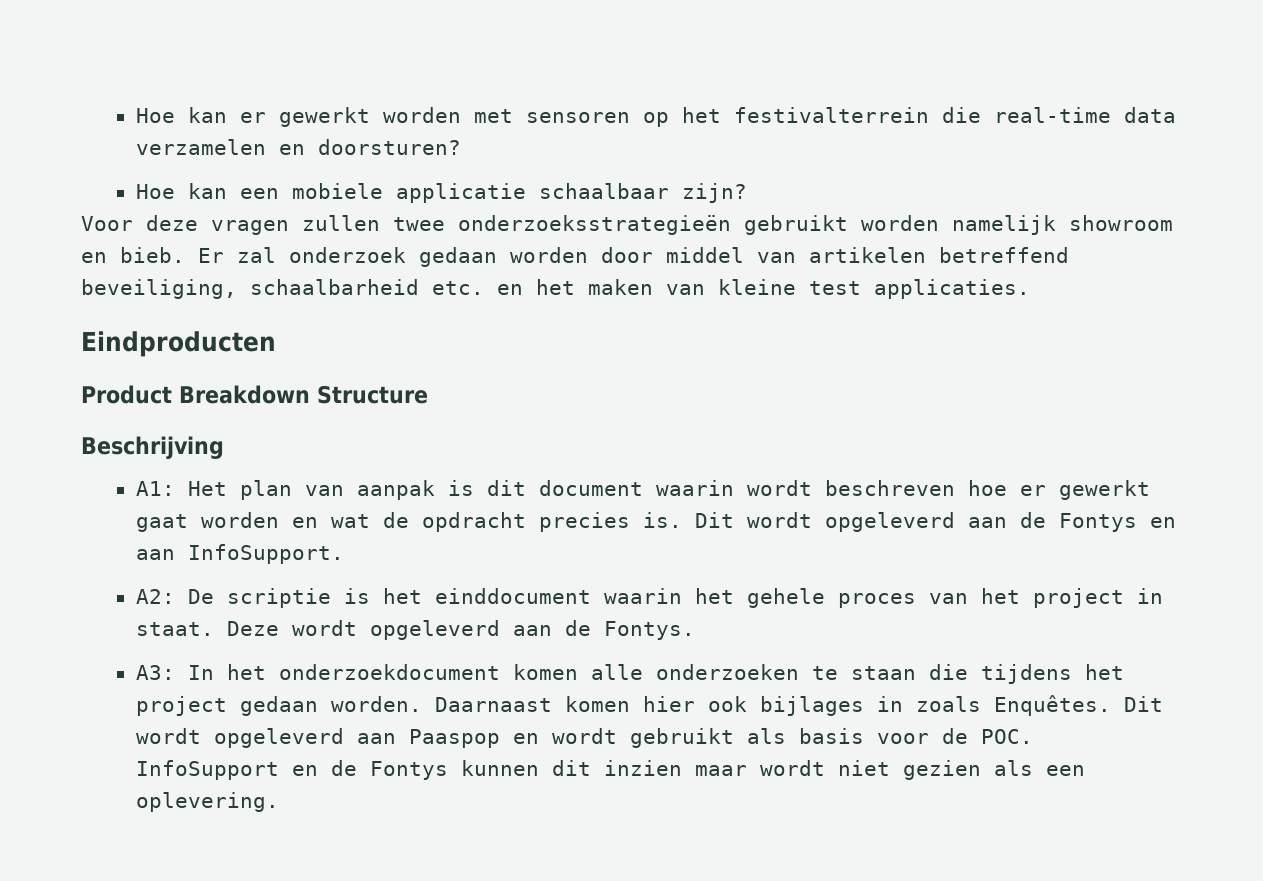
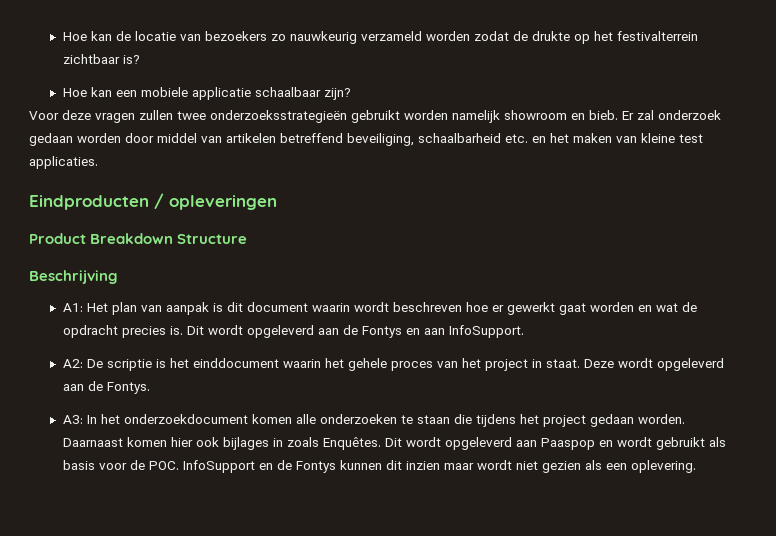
[135,107,1176,127] [135,139,461,155] Hoe kan er gewerkt worden met sensoren op het festivalterrein die real-time data verzamelen en doorsturen? -> [62,31,698,44] [62,54,140,64] Hoe kan de locatie van bezoekers zo nauwkeurig verzameld worden zodat de drukte op het festivalterrein zichtbaar is?
(276, 344) none -> [154,193,277,210] / opleveringen

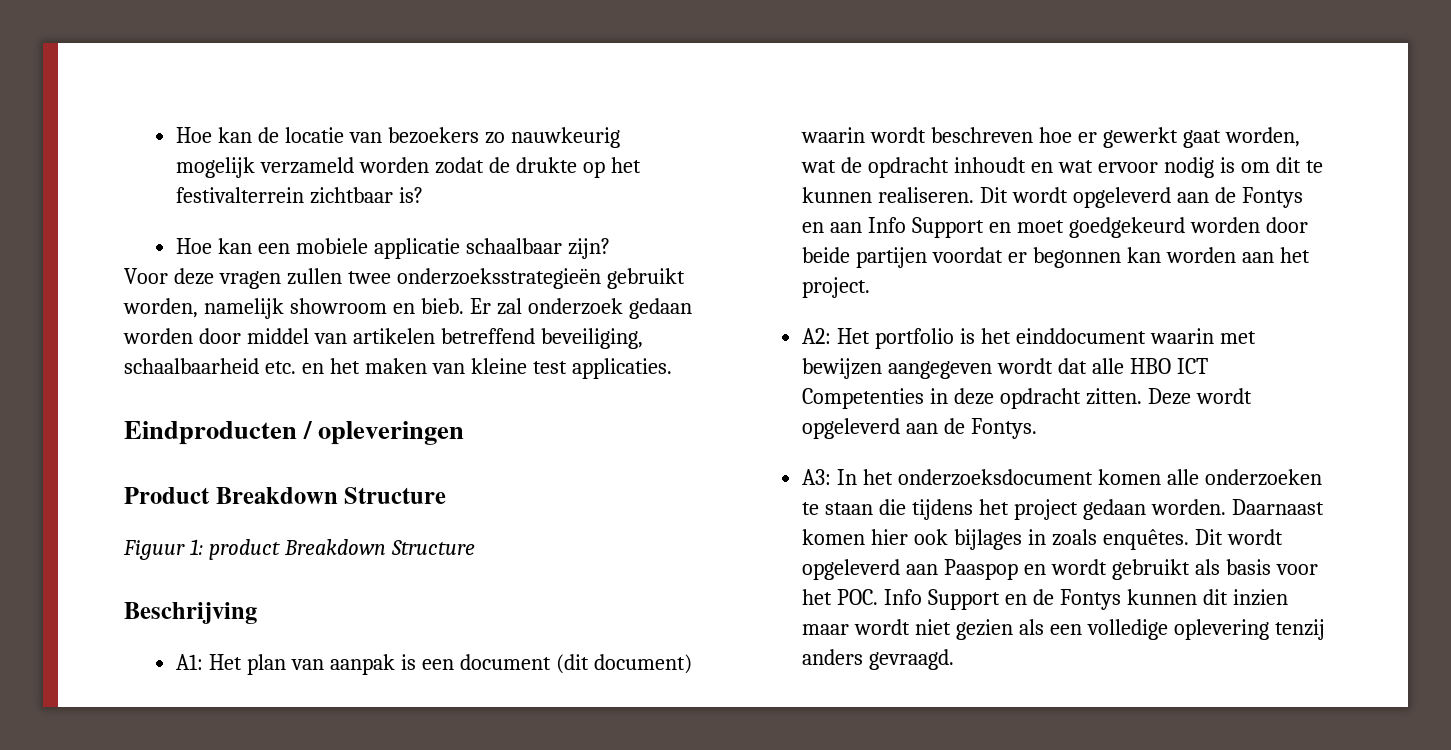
(357, 37) none -> [176,157,256,178] mogelijk
[404,110,448,120] worden -> [123,298,198,318] worden,
[418,133,501,143] schaalbarheid -> [124,358,259,374] schaalbaarheid
(248, 239) none -> [123,539,475,560] // Figuur 1: product Breakdown Structure
[226,302,308,312] dit document -> [421,654,692,674] een document (dit document)
[589,302,652,312] worden en -> [1224,127,1300,147] worden,
[121,326,183,338] precies is. -> [954,157,1323,178] [802,187,975,203] inhoudt en wat ervoor nodig is om dit te kunnen realiseren.
[448,325,524,338] InfoSupport. -> [868,217,1308,238] [802,247,1310,268] [802,277,871,298] Info Support en moet goedgekeurd worden door beide partijen voordat er begonnen kan worden aan het project.
[86,359,152,371] De scriptie -> [837,328,955,349] Het portfolio
[324,358,580,371] het gehele proces van het project in staat. -> [1219,331,1256,344] [802,358,1208,379] [802,388,1143,409] met bewijzen aangegeven wordt dat alle HBO ICT Competenties in deze opdracht zitten.
[123,414,248,424] onderzoekdocument -> [898,469,1094,486] onderzoeksdocument
[322,437,381,450] Enquêtes. -> [1102,529,1189,550] enquêtes.
[129,460,255,473] de POC. InfoSupport -> [802,589,1001,610] het POC. Info Support
[630,460,696,473] oplevering. -> [1086,619,1325,640] [802,649,955,670] volledige oplevering tenzij anders gevraagd.

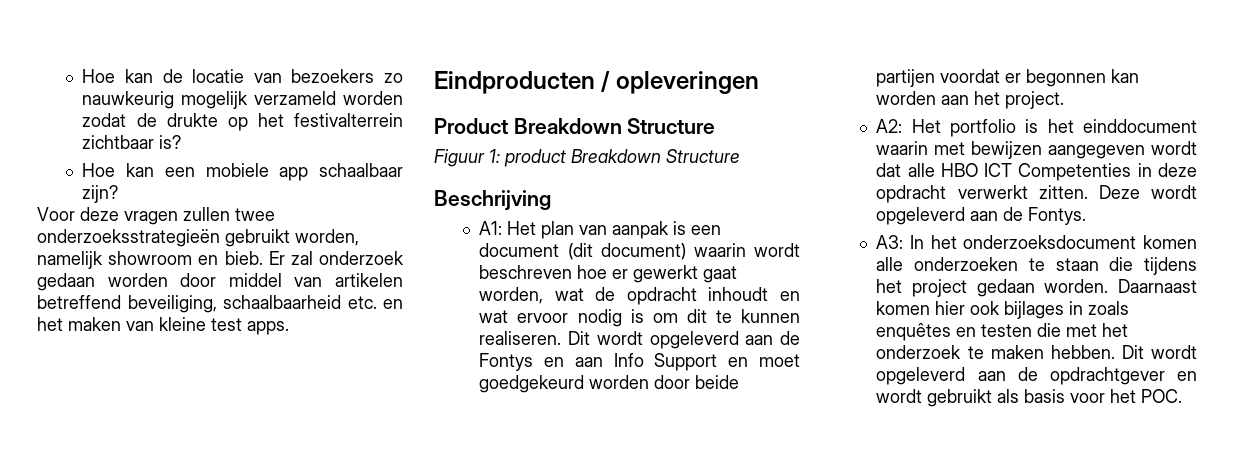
[374,238,461,259] applicatie -> [279,167,309,181] app
[571,358,672,379] applicaties. -> [247,321,289,335] apps.
(1082, 398) none -> [957,185,1028,199] verwerkt
[1102,529,1283,550] [802,559,1019,580] enquêtes. Dit wordt opgeleverd aan Paaspop -> [876,323,1129,341] [876,345,1197,359] [876,367,1165,385] enquêtes en testen die met het onderzoek te maken hebben. Dit wordt opgeleverd aan de opdrachtgever
[884,589,1288,610] [802,619,1325,640] [802,649,955,670] Info Support en de Fontys kunnen dit inzien maar wordt niet gezien als een volledige oplevering tenzij anders gevraagd. -> (1183, 396) none

